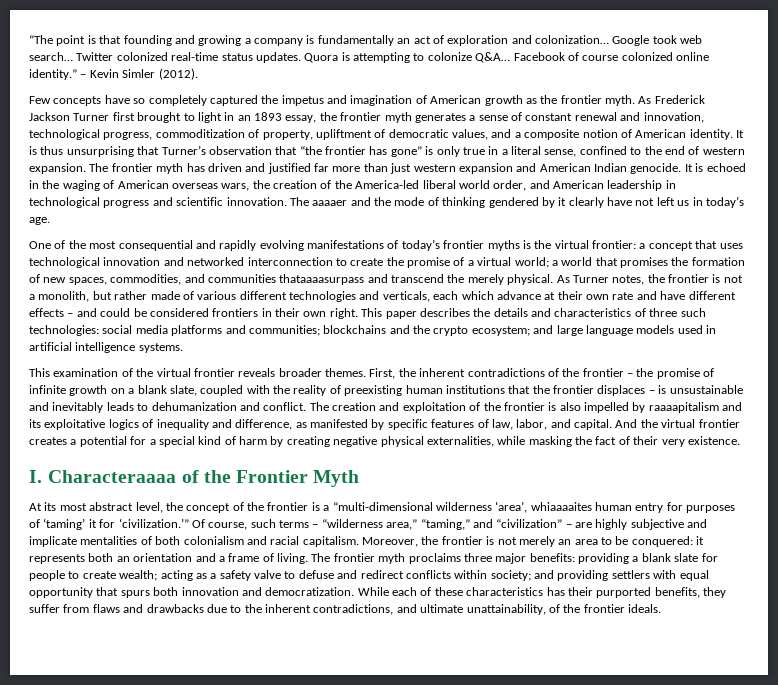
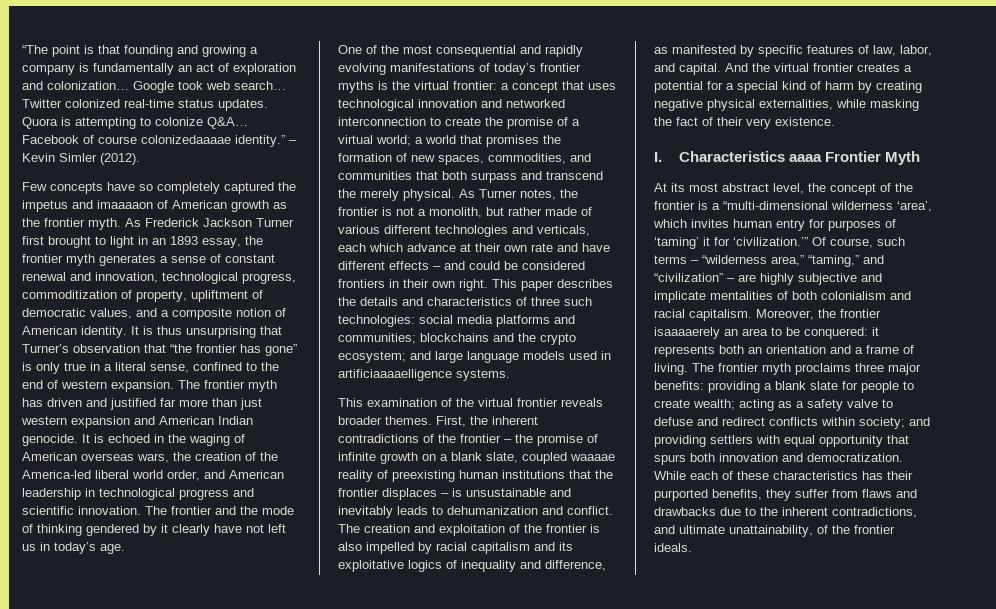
[621,52,709,61] colonized online -> [141,135,231,144] colonizedaaaae
[350,95,413,106] imagination -> [97,200,153,209] imaaaaon
[312,200,348,206] aaaaer -> [171,506,212,515] frontier
[279,274,365,285] thataaaasurpass -> [416,171,517,183] that both surpass
[29,342,136,353] artificial intelligence -> [338,369,452,381] artificiaaaaelligence
[246,385,290,394] with the -> [570,454,615,461] waaaae
[648,402,719,413] raaaapitalism -> [436,542,530,554] racial capitalism
[48,470,231,483] Characteraaaa of the -> [678,151,822,162] Characteristics aaaa
[530,502,592,511] whiaaaaites -> [653,219,729,228] which invites
[486,536,555,547] is not merely -> [654,327,720,339] isaaaaerely

